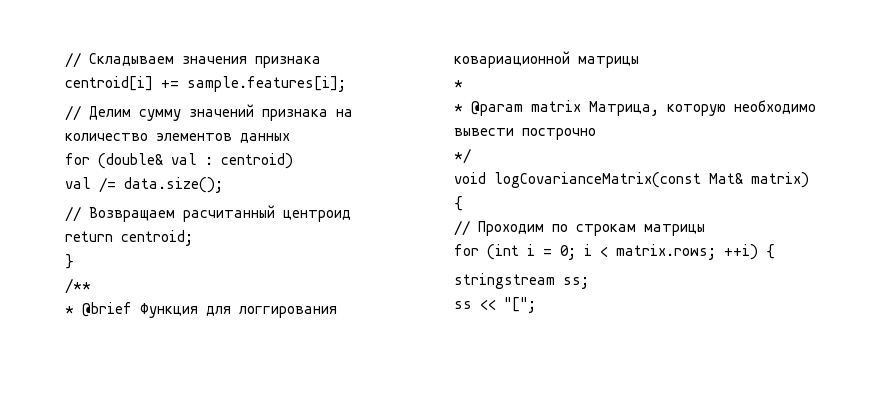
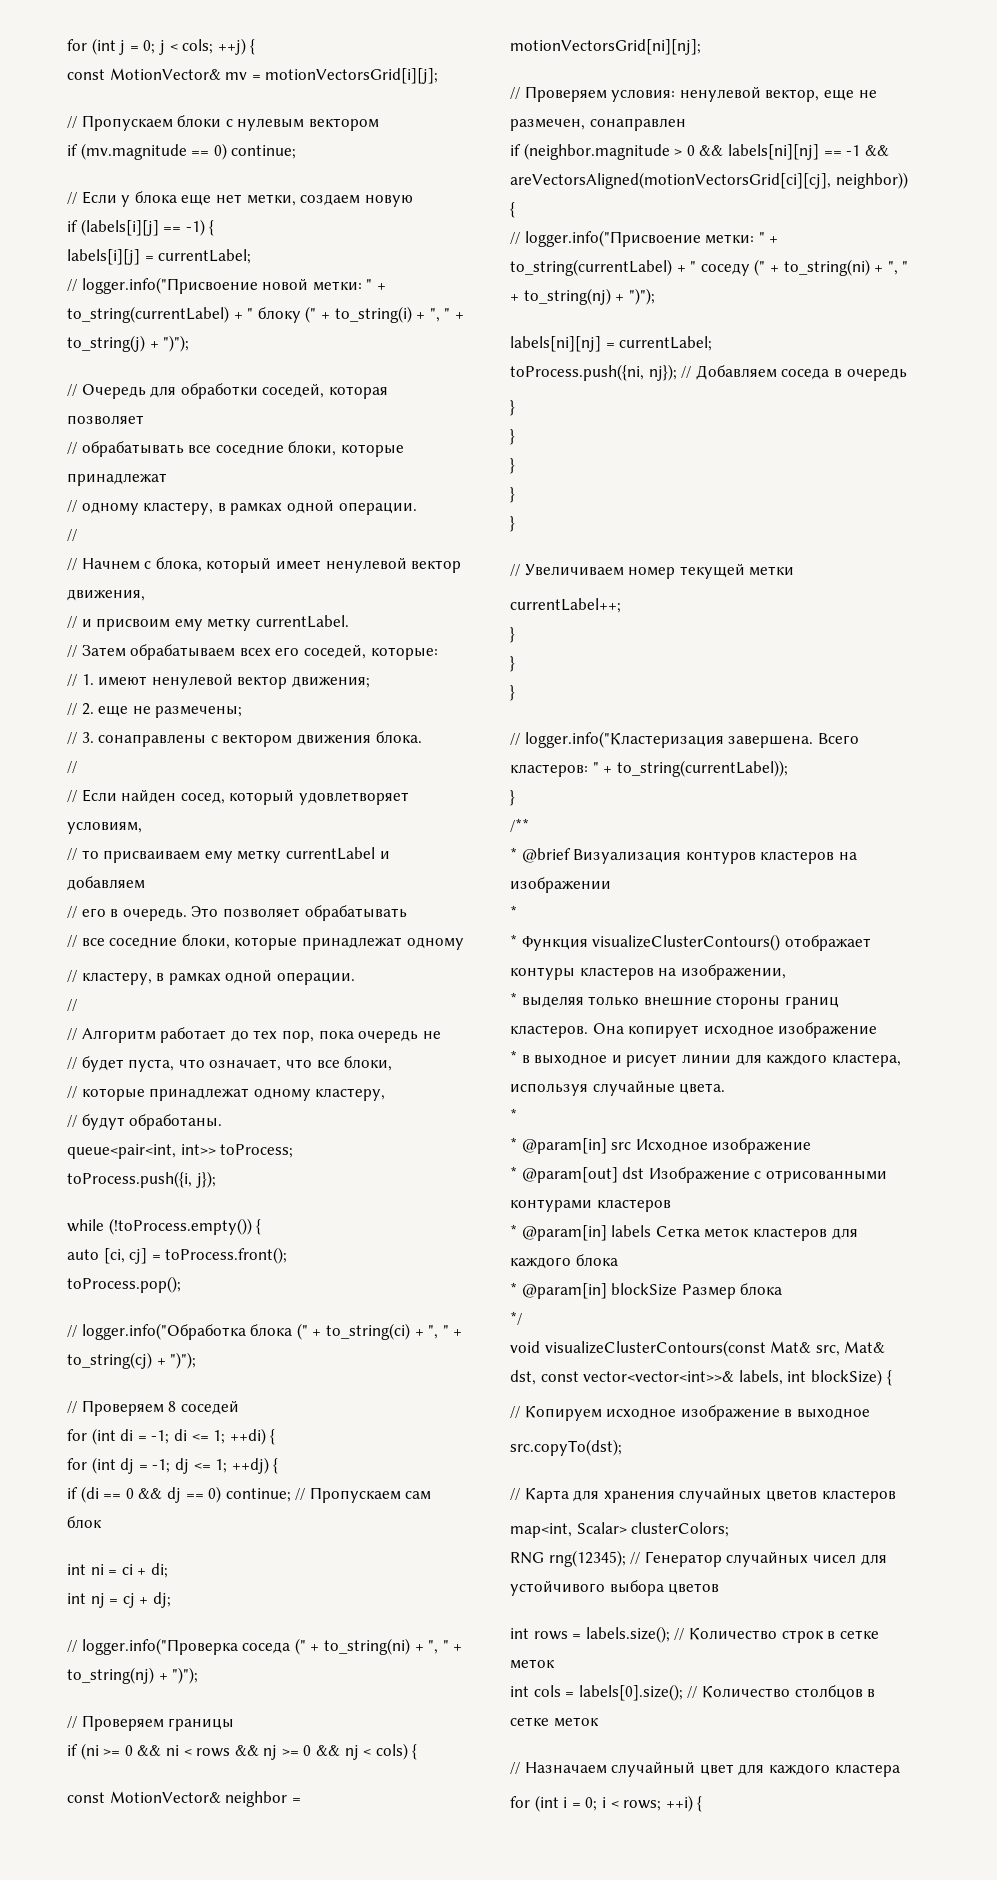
[65,52,321,68] [65,76,346,92] [65,104,353,121] [65,133,290,143] [65,153,293,169] [65,177,223,193] [65,205,351,222] [65,230,193,246] [65,254,74,269] [65,278,91,294] [65,302,337,318] [454,51,639,68] [454,80,463,88] [454,100,816,116] [454,128,596,140] [454,148,471,164] [454,172,809,188] [454,196,463,211] [454,220,705,236] // Складываем значения признака // centroid[i] += sample.features[i]; // // Делим сумму значений признака на количество элементов данных // for (double& val : centroid) // val /= data.size(); // // Возвращаем расчитанный центроид // return centroid; // } // /** // * @brief Функция для логгирования ковариационной матрицы // * // * @param matrix Матрица, которую необходимо вывести построчно // */ // void logCovarianceMatrix(const Mat& matrix) { // // Проходим по строкам матрицы -> [67,38,256,55] [67,68,439,84] [67,115,379,131] [67,143,297,160] [67,191,413,207] [67,219,215,236] [67,249,252,265] [67,277,386,294] [67,306,464,323] [67,335,190,352] [67,383,388,399] [67,415,144,425] [67,441,404,457] [67,473,167,486] [67,499,417,515] [67,529,77,541] [67,557,462,573] [67,589,145,601] [67,615,349,631] [67,644,438,660] [67,673,370,689] [67,703,243,718] [67,731,422,747] [67,761,77,773] [67,789,409,805] [67,821,142,834] [67,847,390,863] [67,876,145,891] [67,905,407,921] [67,934,464,950] [67,969,355,985] [67,999,77,1011] [67,1027,441,1043] [67,1056,393,1072] [67,1086,386,1101] [67,1114,223,1130] [67,1144,294,1159] [67,1171,216,1188] [67,1218,262,1235] [67,1247,288,1264] [67,1276,181,1293] [67,1323,463,1340] [67,1352,197,1369] [67,1400,239,1416] [67,1428,276,1445] [67,1457,279,1474] [67,1486,432,1503] [67,1516,102,1528] [67,1563,168,1578] [67,1592,171,1608] [67,1638,463,1655] [67,1667,199,1684] [67,1715,235,1731] [67,1743,418,1760] [67,1791,301,1807] [510,39,701,55] [510,86,877,102] [510,118,686,131] [510,143,889,160] [510,172,908,189] [510,202,515,218] [510,230,779,247] [510,259,909,276] [510,288,655,305] [510,336,713,352] [510,364,907,381] [510,400,515,416] [510,429,515,445] [510,458,515,474] [510,487,515,503] [510,516,515,532] [510,563,795,579] [510,598,621,613] [510,627,515,643] [510,656,515,672] [510,685,515,701] [510,731,859,748] [510,760,788,777] [510,790,515,806] [510,818,529,832] [510,847,857,864] [510,877,611,893] [510,905,517,918] [510,934,871,951] [510,964,786,980] [510,992,839,1009] [510,1022,878,1038] [510,1050,901,1067] [510,1080,726,1096] [510,1108,517,1121] [510,1137,812,1154] [510,1166,887,1183] [510,1199,671,1212] [510,1224,858,1241] [510,1254,618,1269] [510,1282,783,1299] [510,1311,522,1325] [510,1340,886,1357] [510,1369,892,1386] [510,1405,870,1421] [510,1439,622,1456] [510,1487,896,1503] [510,1522,730,1538] [510,1550,887,1567] [510,1580,720,1596] [510,1626,879,1643] [510,1659,555,1669] [510,1684,876,1701] [510,1717,599,1727] [510,1761,900,1777] for (int j = 0; j < cols; ++j) { // const MotionVector& mv = motionVectorsGrid[i][j]; // // Пропускаем блоки с нулевым вектором // if (mv.magnitude == 0) continue; // // Если у блока еще нет метки, создаем новую // if (labels[i][j] == -1) { // labels[i][j] = currentLabel; // // logger.info("Присвоение новой метки: " + to_string(currentLabel) + " блоку (" + to_string(i) + ", " + to_string(j) + ")"); // // Очередь для обработки соседей, которая позволяет // // обрабатывать все соседние блоки, которые принадлежат // // одному кластеру, в рамках одной операции. // // // // Начнем с блока, который имеет ненулевой вектор движения, // // и присвоим ему метку currentLabel. // // Затем обрабатываем всех его соседей, которые: // // 1. имеют ненулевой вектор движения; // // 2. еще не размечены; // // 3. сонаправлены с вектором движения блока. // // // // Если найден сосед, который удовлетворяет условиям, // // то присваиваем ему метку currentLabel и добавляем // // его в очередь. Это позволяет обрабатывать // // все соседние блоки, которые принадлежат одному // // кластеру, в рамках одной операции. // // // // Алгоритм работает до тех пор, пока очередь не // // будет пуста, что означает, что все блоки, // // которые принадлежат одному кластеру, // // будут обработаны. // queue<pair<int, int>> toProcess; // toProcess.push({i, j}); // while (!toProcess.empty()) { // auto [ci, cj] = toProcess.front(); // toProcess.pop(); // // logger.info("Обработка блока (" + to_string(ci) + ", " + to_string(cj) + ")"); // // Проверяем 8 соседей // for (int di = -1; di <= 1; ++di) { // for (int dj = -1; dj <= 1; ++dj) { // if (di == 0 && dj == 0) continue; // Пропускаем сам блок // int ni = ci + di; // int nj = cj + dj; // // logger.info("Проверка соседа (" + to_string(ni) + ", " + to_string(nj) + ")"); // // Проверяем границы // if (ni >= 0 && ni < rows && nj >= 0 && nj < cols) { // const MotionVector& neighbor = motionVectorsGrid[ni][nj]; // // Проверяем условия: ненулевой вектор, еще не размечен, сонаправлен // if (neighbor.magnitude > 0 && labels[ni][nj] == -1 && areVectorsAligned(motionVectorsGrid[ci][cj], neighbor)) { // // logger.info("Присвоение метки: " + to_string(currentLabel) + " соседу (" + to_string(ni) + ", " + to_string(nj) + ")"); // labels[ni][nj] = currentLabel; // toProcess.push({ni, nj}); // Добавляем соседа в очередь // } // } // } // } // } // // Увеличиваем номер текущей метки // currentLabel++; // } // } // } // // logger.info("Кластеризация завершена. Всего кластеров: " + to_string(currentLabel)); // } // /** // * @brief Визуализация контуров кластеров на изображении // * // * Функция visualizeClusterContours() отображает контуры кластеров на изображении, // * выделяя только внешние стороны границ кластеров. Она копирует исходное изображение // * в выходное и рисует линии для каждого кластера, используя случайные цвета. // * // * @param[in] src Исходное изображение // * @param[out] dst Изображение с отрисованными контурами кластеров // * @param[in] labels Сетка меток кластеров для каждого блока // * @param[in] blockSize Размер блока // */ // void visualizeClusterContours(const Mat& src, Mat& dst, const vector<vector<int>>& labels, int blockSize) { // // Копируем исходное изображение в выходное // src.copyTo(dst); // // Карта для хранения случайных цветов кластеров // map<int, Scalar> clusterColors; // RNG rng(12345); // Генератор случайных чисел для устойчивого выбора цветов // int rows = labels.size(); // Количество строк в сетке меток // int cols = labels[0].size(); // Количество столбцов в сетке меток // // Назначаем случайный цвет для каждого кластера
[616,244,716,260] matrix.rows; -> [623,1800,662,1811] rows;
[454,273,589,289] [454,297,536,313] // stringstream ss; // ss << "["; -> (703, 1804) none

